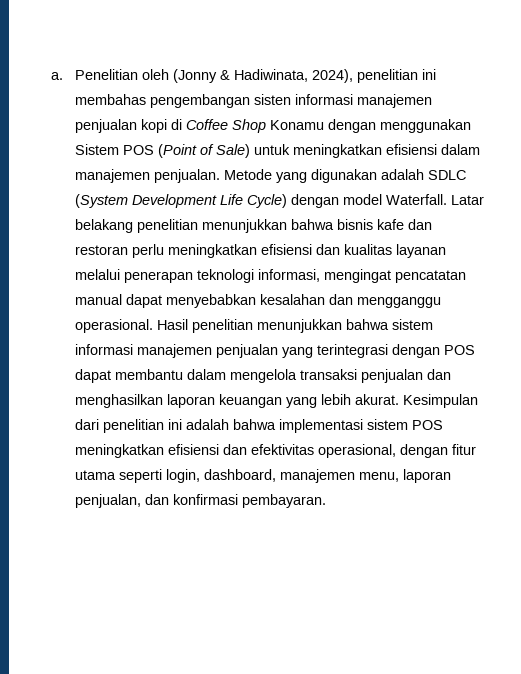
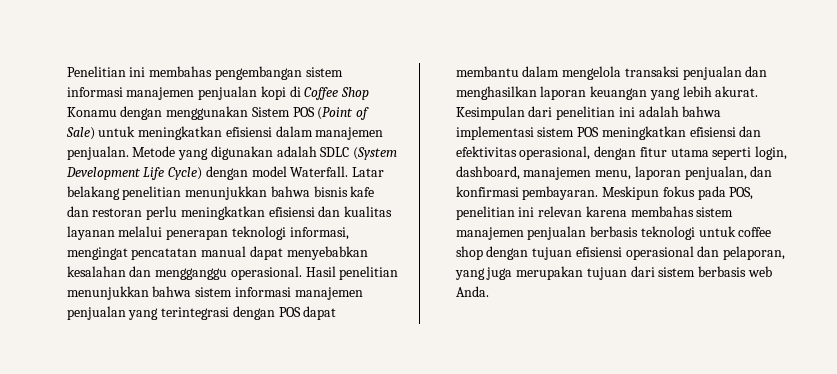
[51,69,419,83] a. Penelitian oleh (Jonny & Hadiwinata, 2024), penelitian -> [66,66,126,77] Penelitian
[254,94,292,105] sisten -> [305,67,343,77] sistem
(327, 501) none -> [602,186,754,200] [455,206,734,220] [455,226,772,240] [455,246,786,260] [454,266,773,280] [455,286,489,297] Meskipun fokus pada POS, penelitian ini relevan karena membahas sistem manajemen penjualan berbasis teknologi untuk coffee shop dengan tujuan efisiensi operasional dan pelaporan, yang juga merupakan tujuan dari sistem berbasis web Anda.

